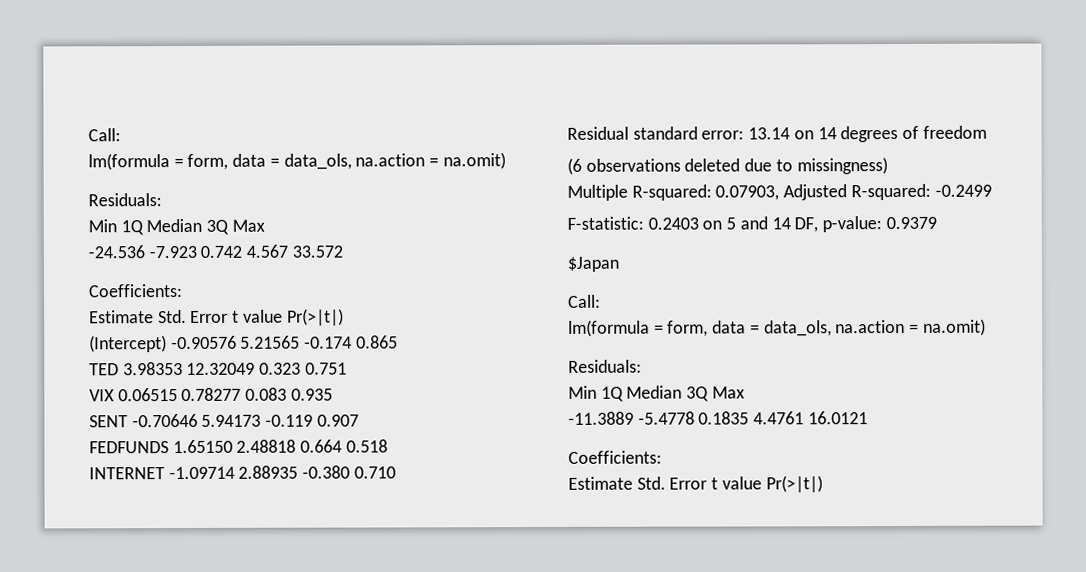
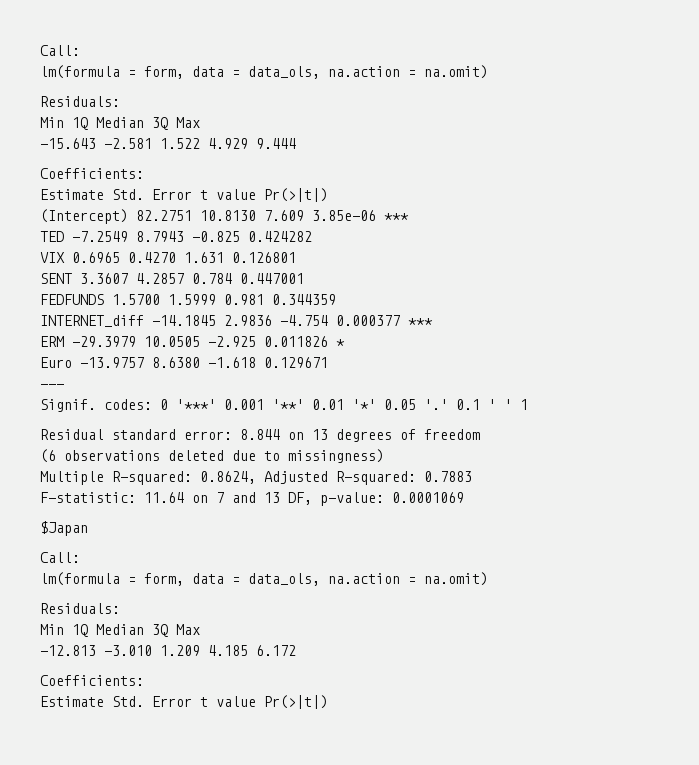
[88,244,343,259] -24.536 -7.923 0.742 4.567 33.572 -> [40,138,296,149] -15.643 -2.581 1.522 4.929 9.444
[170,335,398,350] [89,362,347,376] [89,387,333,402] [89,413,359,428] [89,439,388,454] [89,465,396,480] -0.90576 5.21565 -0.174 0.865 // TED 3.98353 12.32049 0.323 0.751 // VIX 0.06515 0.78277 0.083 0.935 // SENT -0.70646 5.94173 -0.119 0.907 // FEDFUNDS 1.65150 2.48818 0.664 0.518 // INTERNET -1.09714 2.88935 -0.380 0.710 -> [136,210,409,221] [40,231,312,242] [40,252,296,263] [40,273,304,284] [40,294,336,305] [40,315,433,327] [40,336,345,347] [40,357,328,368] [40,384,64,389] [40,399,528,412] 82.2751 10.8130 7.609 3.85e-06 *** // TED -7.2549 8.7943 -0.825 0.424282 // VIX 0.6965 0.4270 1.631 0.126801 // SENT 3.3607 4.2857 0.784 0.447001 // FEDFUNDS 1.5700 1.5999 0.981 0.344359 // INTERNET_diff -14.1845 2.9836 -4.754 0.000377 *** // ERM -29.3979 10.0505 -2.925 0.011826 * // Euro -13.9757 8.6380 -1.618 0.129671 // --- // Signif. codes: 0 '***' 0.001 '**' 0.01 '*' 0.05 '.' 0.1 ' ' 1
[748,127,837,140] 13.14 on 14 -> [240,429,328,440] 8.844 on 13
[715,185,780,201] 0.07903, -> [200,471,256,484] 0.8624,
[934,184,992,197] -0.2499 -> [424,471,472,482] 0.7883
[647,216,791,230] 0.2403 on 5 and 14 -> [144,492,280,503] 11.64 on 7 and 13
[885,216,937,230] 0.9379 -> [392,492,464,503] 0.0001069
[568,411,868,425] -11.3889 -5.4778 0.1835 4.4761 16.0121 -> [40,645,296,656] -12.813 -3.010 1.209 4.185 6.172

